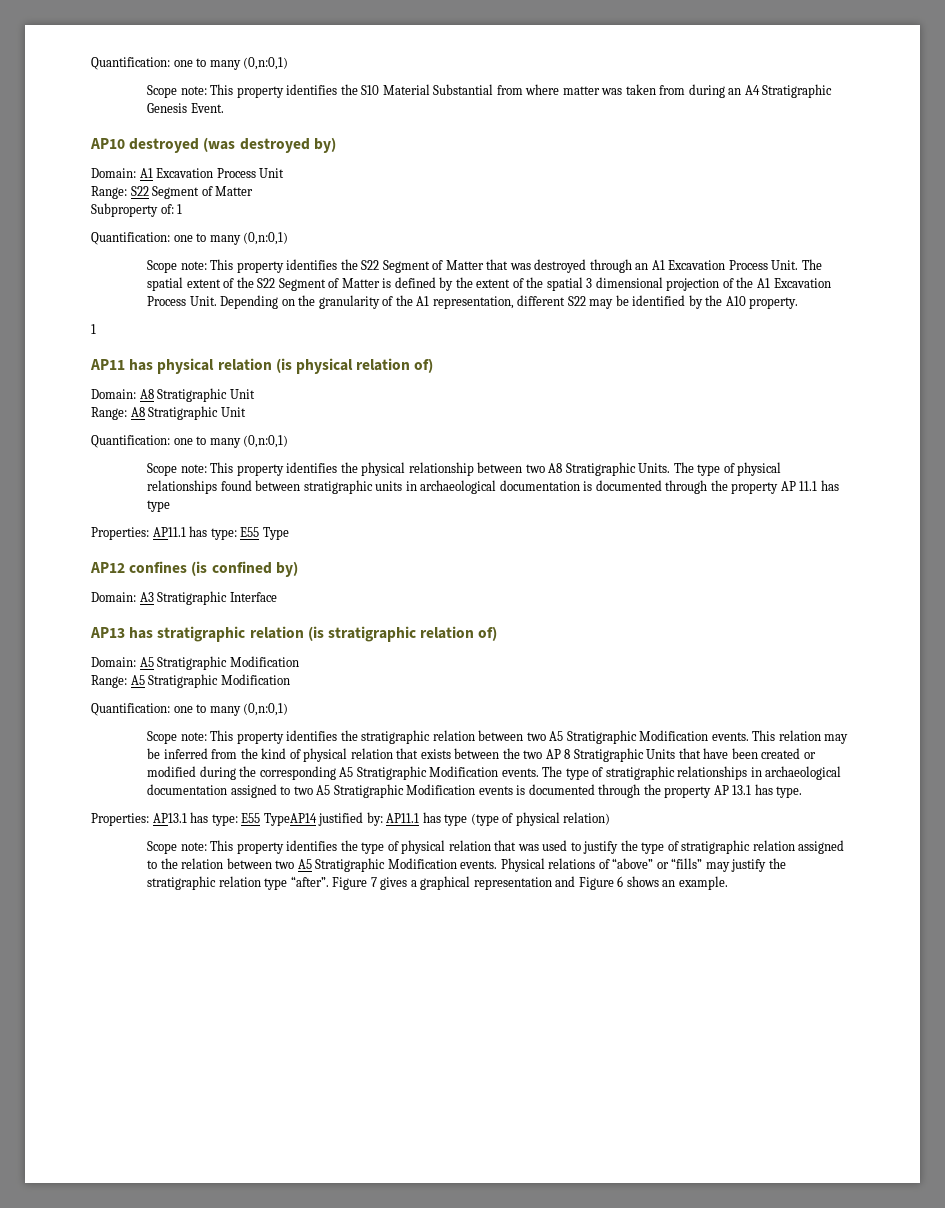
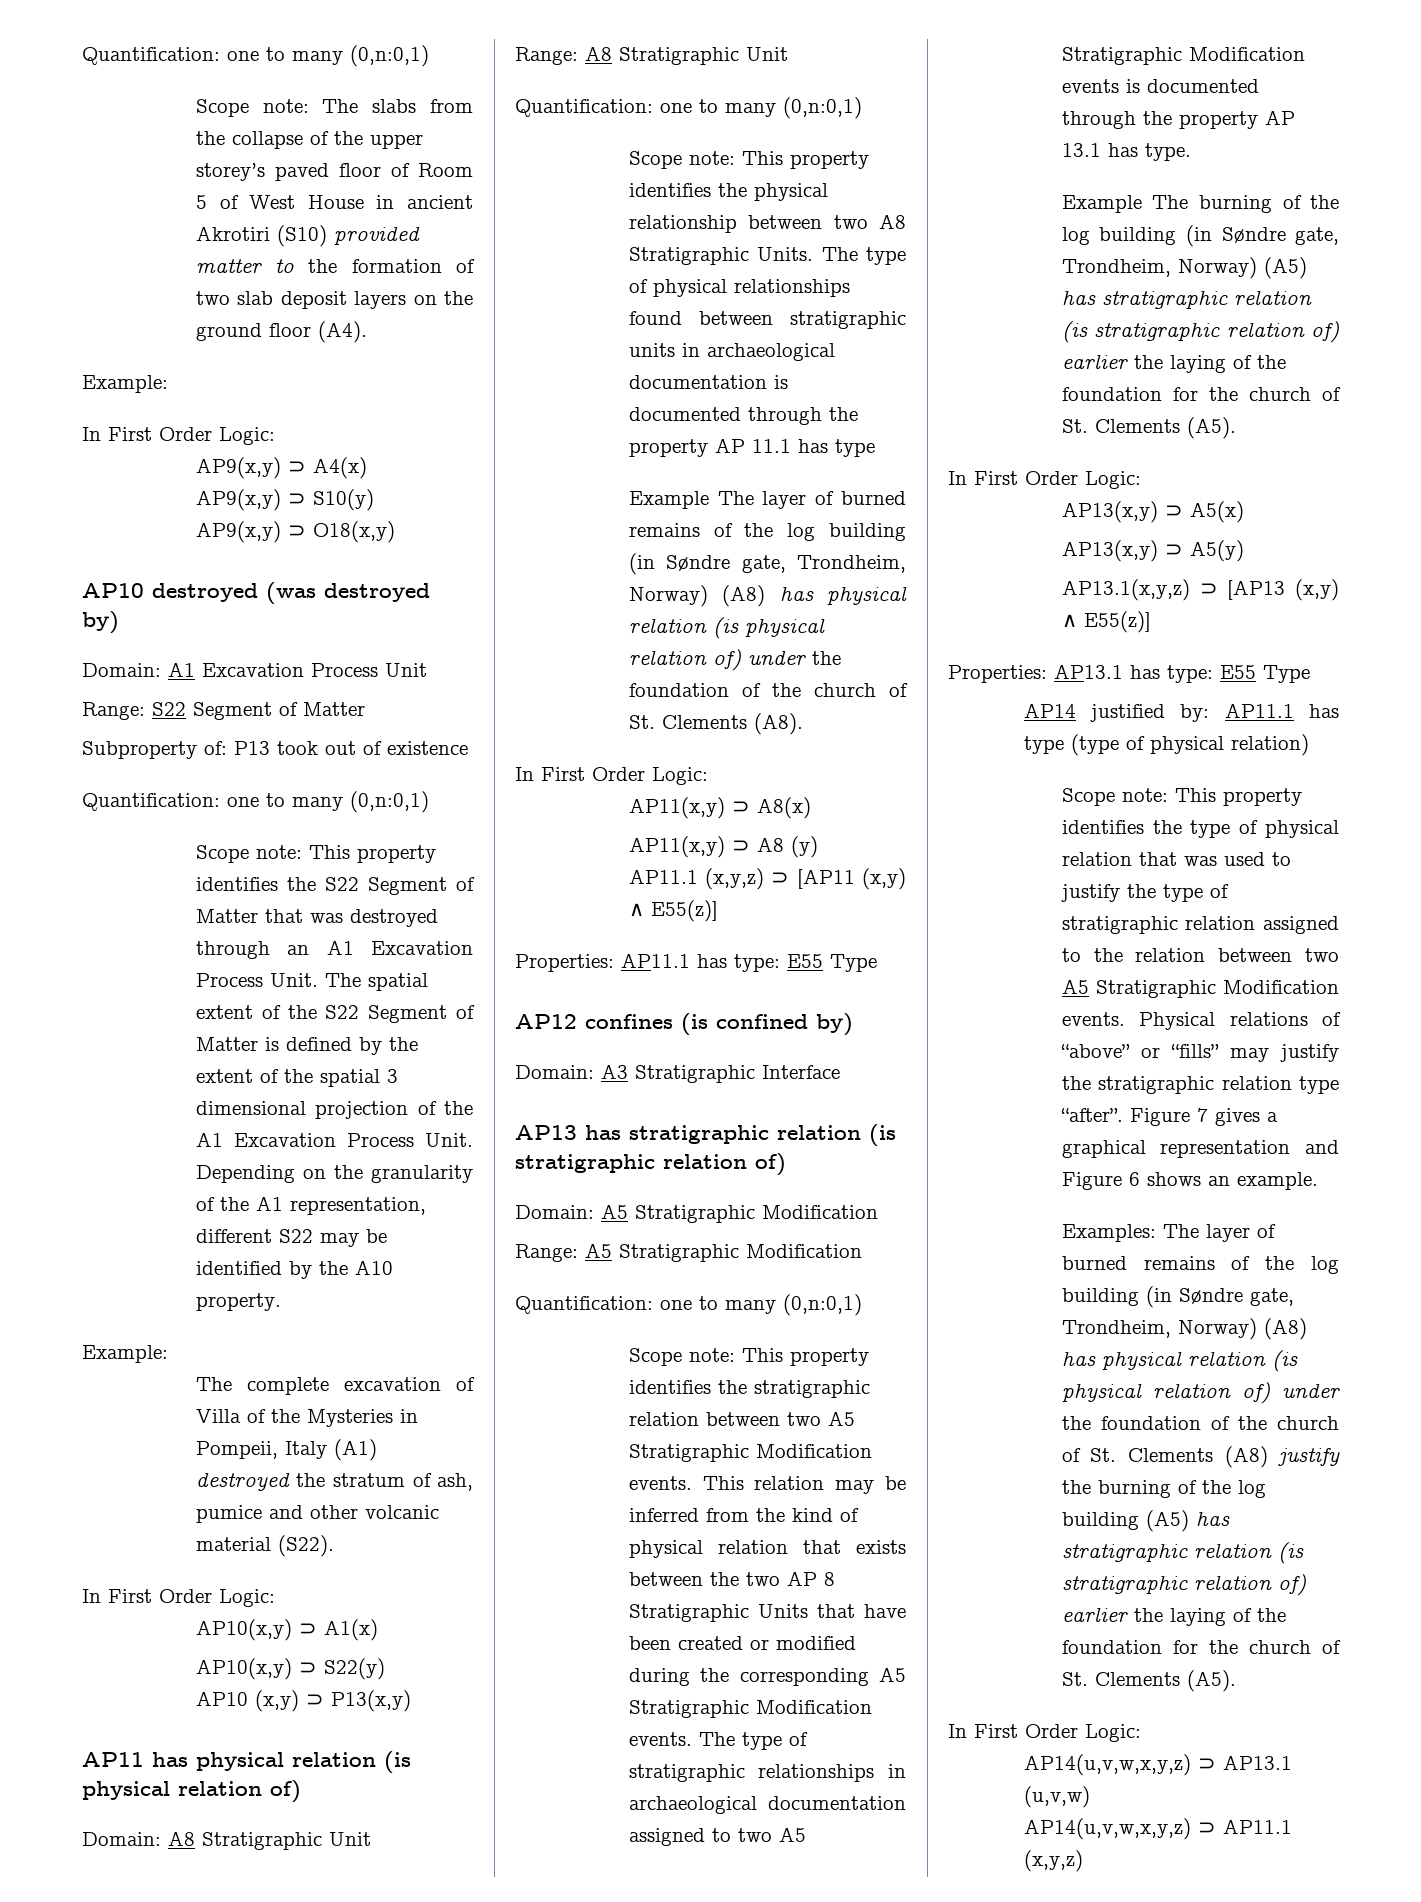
[91,57,289,70] [147,84,833,98] [147,103,224,113] Quantification: one to many (0,n:0,1) // Scope note: This property identifies the S10 Material Substantial from where matter was taken from during an A4 Stratigraphic Genesis Event. -> [82,45,429,67] [195,99,473,117] [195,131,423,149] [195,163,473,181] [195,195,473,209] [195,225,420,247] [195,259,475,273] [195,291,473,309] [195,321,367,343] [82,375,168,393] [82,427,275,445] [195,457,367,479] [195,489,374,511] [195,521,395,543] Quantification: one to many (0,n:0,1) // Scope note: The slabs from the collapse of the upper storey’s paved floor of Room 5 of West House in ancient Akrotiri (S10) provided matter to the formation of two slab deposit layers on the ground floor (A4). // Example: // In First Order Logic: // AP9(x,y) ⊃ A4(x) // AP9(x,y) ⊃ S10(y) // AP9(x,y) ⊃ O18(x,y)
[177,204,183,214] 1 -> [234,741,468,755] P13 took out of existence
[91,324,96,334] 1 -> [82,1345,168,1363] [195,1377,475,1395] [195,1409,418,1427] [195,1439,377,1461] [195,1473,473,1491] [195,1505,439,1523] [195,1535,334,1557] [82,1589,275,1607] [195,1619,378,1641] [195,1658,385,1680] [195,1690,411,1712] Example: // The complete excavation of Villa of the Mysteries in Pompeii, Italy (A1) destroyed the stratum of ash, pumice and other volcanic material (S22). // In First Order Logic: // AP10(x,y) ⊃ A1(x) // AP10(x,y) ⊃ S22(y) // AP10 (x,y) ⊃ P13(x,y)
(171, 506) none -> [628,491,906,509] [628,523,906,541] [628,553,906,575] [628,585,907,607] [628,617,825,639] [628,649,841,671] [628,683,908,697] [628,713,803,735] [515,767,708,785] [628,797,811,819] [628,836,818,858] [628,868,906,890] [628,900,718,922] // Example The layer of burned remains of the log building (in Søndre gate, Trondheim, Norway) (A8) has physical relation (is physical relation of) under the foundation of the church of St. Clements (A8). // In First Order Logic: // AP11(x,y) ⊃ A8(x) // AP11(x,y) ⊃ A8 (y) // AP11.1 (x,y,z) ⊃ [AP11 (x,y) ∧ E55(z)]
(803, 792) none -> [1061,195,1339,213] [1061,225,1339,247] [1061,257,1307,279] [1061,290,1312,309] [1061,321,1339,343] [1061,354,1286,373] [1061,387,1341,401] [1061,417,1236,439] [948,471,1141,489] [1061,501,1244,523] [1061,540,1244,562] [1061,579,1339,601] [1061,611,1151,633] // Example The burning of the log building (in Søndre gate, Trondheim, Norway) (A5) has stratigraphic relation (is stratigraphic relation of) earlier the laying of the foundation for the church of St. Clements (A5). // In First Order Logic: // AP13(x,y) ⊃ A5(x) // AP13(x,y) ⊃ A5(y) // AP13.1(x,y,z) ⊃ [AP13 (x,y) ∧ E55(z)]
[263,813,317,826] TypeAP14 -> [1263,665,1310,683] [1023,703,1076,718] Type // AP14
(728, 883) none -> [1061,1224,1276,1242] [1061,1256,1339,1274] [1061,1286,1294,1308] [1061,1318,1307,1340] [1061,1350,1298,1372] [1061,1382,1340,1404] [1061,1416,1339,1430] [1061,1446,1340,1468] [1061,1480,1266,1498] [1061,1510,1230,1532] [1061,1542,1304,1564] [1061,1574,1306,1596] [1061,1607,1286,1626] [1061,1640,1341,1654] [1061,1670,1236,1692] [948,1724,1141,1742] [1023,1754,1292,1776] [1023,1786,1090,1808] [1023,1818,1292,1840] [1023,1850,1083,1872] // Examples: The layer of burned remains of the log building (in Søndre gate, Trondheim, Norway) (A8) has physical relation (is physical relation of) under the foundation of the church of St. Clements (A8) justify the burning of the log building (A5) has stratigraphic relation (is stratigraphic relation of) earlier the laying of the foundation for the church of St. Clements (A5). // In First Order Logic: // AP14(u,v,w,x,y,z) ⊃ AP13.1 (u,v,w) // AP14(u,v,w,x,y,z) ⊃ AP11.1 (x,y,z)

